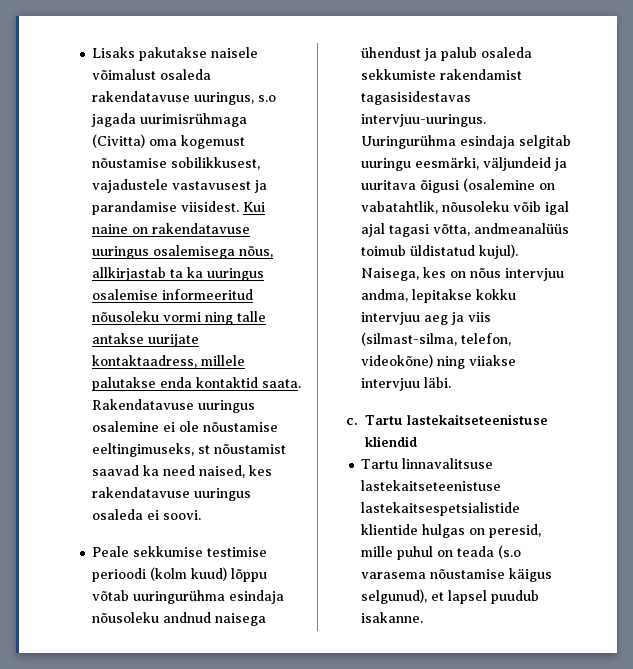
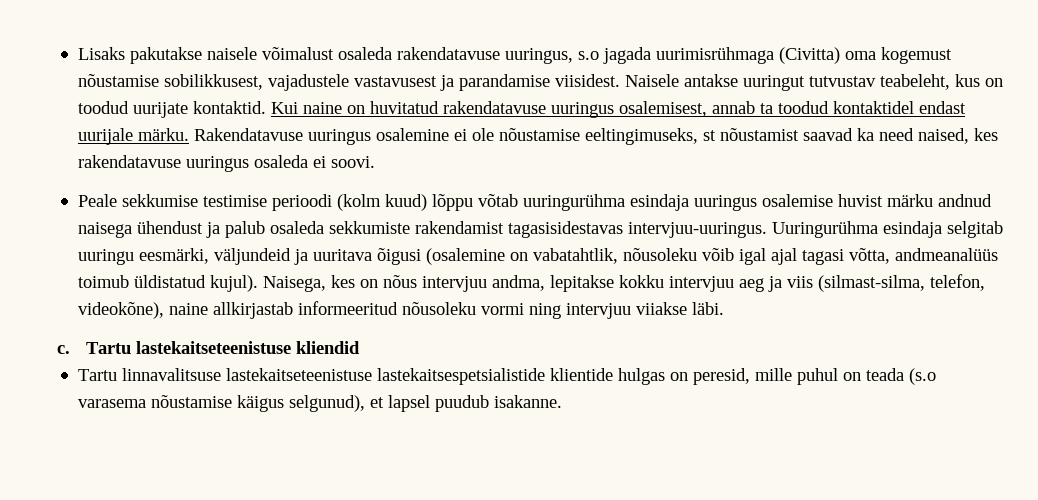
(240, 206) none -> [624,74,1003,91] [77,101,266,118] Naisele antakse uuringut tutvustav teabeleht, kus on toodud uurijate kontaktid.
[152,223,251,234] [92,245,274,259] [92,267,265,281] [92,289,254,300] [92,311,267,325] [92,333,200,347] [92,355,246,368] [92,377,302,391] rakendatavuse uuringus osalemisega nõus, allkirjastab ta ka uuringus osalemise informeeritud nõusoleku vormi ning talle antakse uurijate kontaktaadress, millele palutakse enda kontaktid saata. -> [369,101,966,118] [77,128,189,145] huvitatud rakendatavuse uuringus osalemisest, annab ta toodud kontaktidel endast uurijale märku.
[92,612,160,623] nõusoleku -> [693,194,933,211] uuringus osalemise huvist märku
[361,354,517,369] [361,378,421,391] videokõne) ning viiakse intervjuu -> [77,301,687,319] videokõne), naine allkirjastab informeeritud nõusoleku vormi ning intervjuu viiakse

